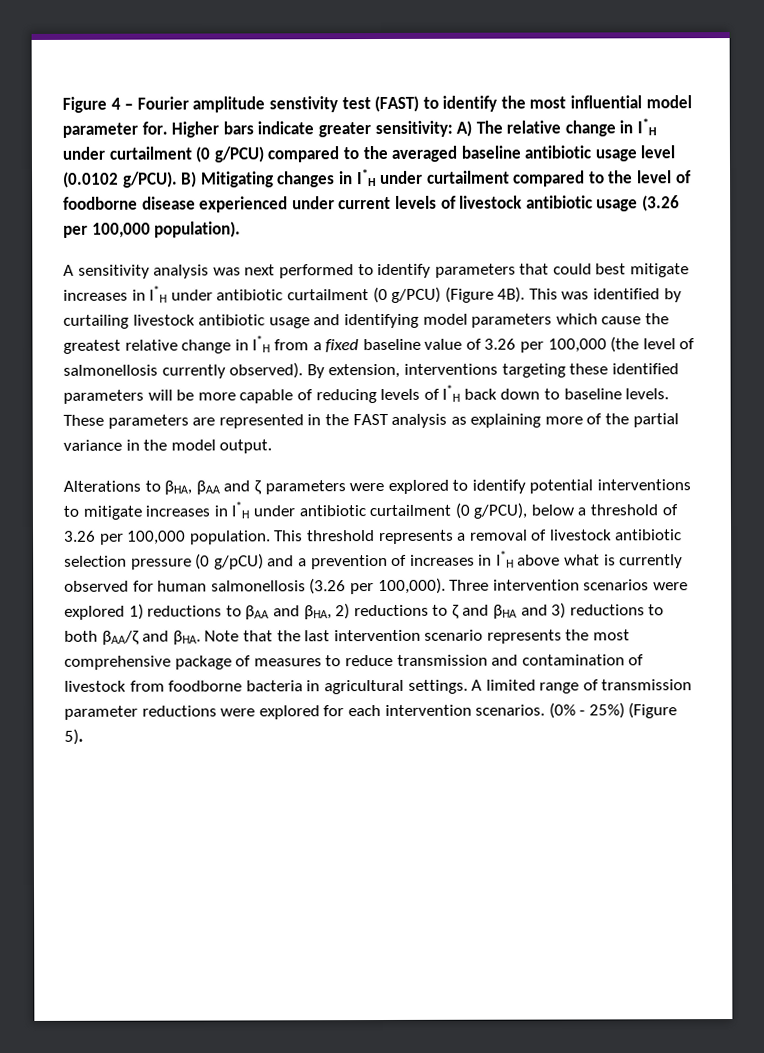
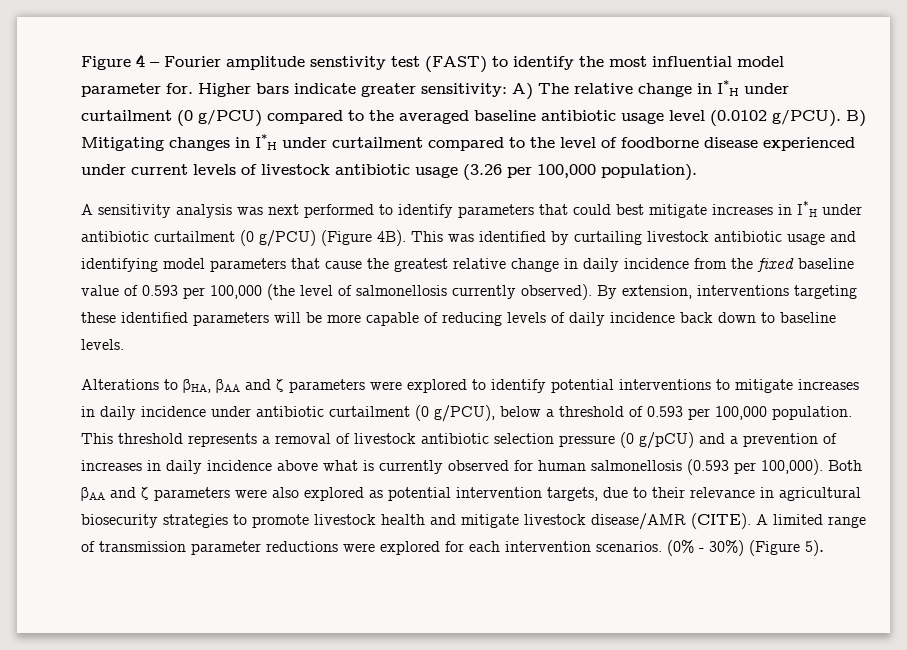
[555,313,598,325] which -> [291,258,320,269] that
[252,335,322,353] I*H from a -> [583,258,753,272] daily incidence from the
[484,338,517,350] 3.26 -> [142,285,178,296] 0.593
[442,384,461,402] I*H -> [569,312,675,326] daily incidence
[63,413,679,429] [63,439,273,454] These parameters are represented in the FAST analysis as explaining more of the partial variance in the model output. -> (124, 344) none
[231,501,250,519] I*H -> [100,406,206,420] daily incidence
[64,530,96,542] 3.26 -> [647,406,683,417] 0.593
[495,550,514,568] I*H -> [166,460,272,474] daily incidence
[309,578,347,595] (3.26 -> [687,459,729,475] (0.593
[449,579,688,591] [64,602,665,620] [64,629,631,645] [64,654,645,670] [64,679,468,695] Three intervention scenarios were explored 1) reductions to βAA and βHA, 2) reductions to ζ and βHA and 3) reductions to both βAA/ζ and βHA. Note that the last intervention scenario represents the most comprehensive package of measures to reduce transmission and contamination of livestock from foodborne bacteria in agricultural settings. -> [828,460,862,471] [81,487,861,501] [81,513,751,530] Both βAA and ζ parameters were also explored as potential intervention targets, due to their relevance in agricultural biosecurity strategies to promote livestock health and mitigate livestock disease/AMR (CITE).
[588,702,625,719] 25%) -> [709,540,744,556] 30%)

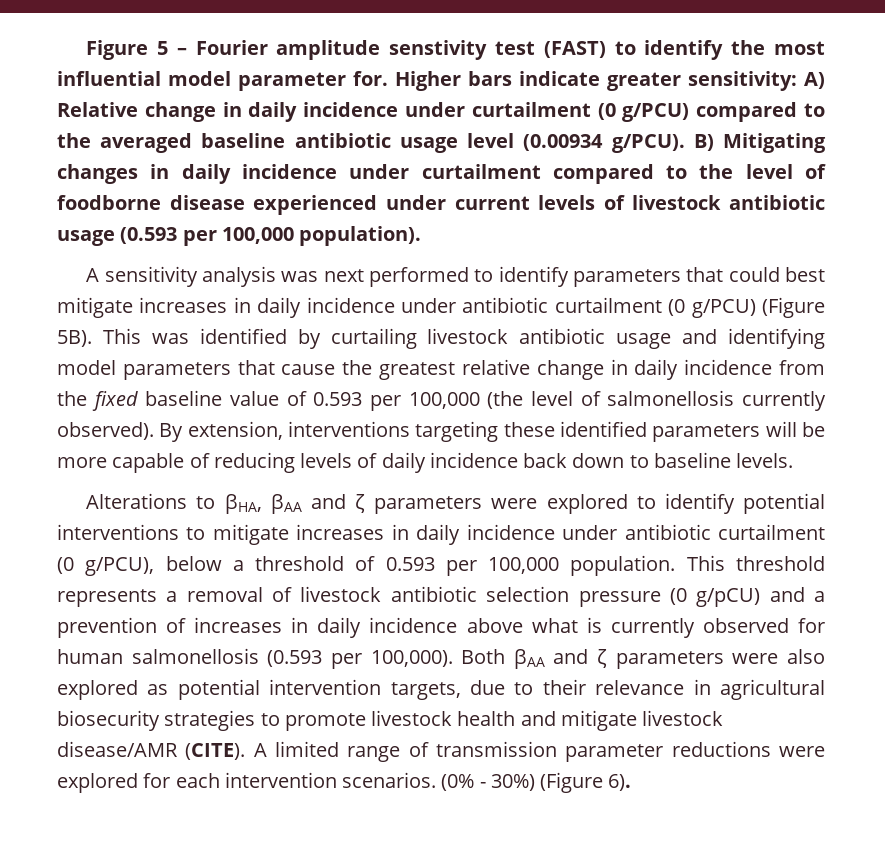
[136,54,145,67] 4 -> [157,41,169,55] 5
[538,80,739,97] The relative change in I*H -> [57,102,399,122] Relative change in daily incidence
[710,110,767,126] (0.0102 -> [523,134,604,151] (0.00934
[255,134,277,150] I*H -> [181,164,337,184] daily incidence
[463,164,502,180] (3.26 -> [120,227,178,244] (0.593
[797,200,817,217] I*H -> [257,297,395,318] daily incidence
[377,230,406,246] 4B). -> [57,330,92,347] 5B).
[805,540,824,556] 5). -> [608,774,632,791] 6).

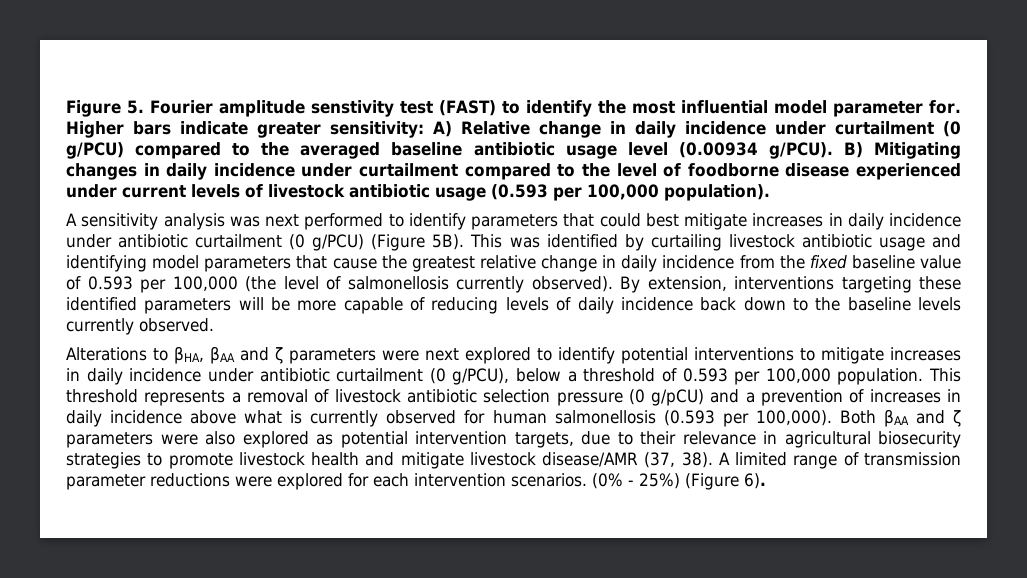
[157,41,187,55] 5 – -> [127,100,145,114] 5.
[653,452,794,468] baseline levels. -> [815,297,962,311] [66,318,214,335] the baseline levels currently observed.
(538, 503) none -> [425,348,459,361] next
[185,743,246,760] (CITE). -> [644,452,713,468] (37, 38).
[490,774,535,791] 30%) -> [639,473,680,489] 25%)

